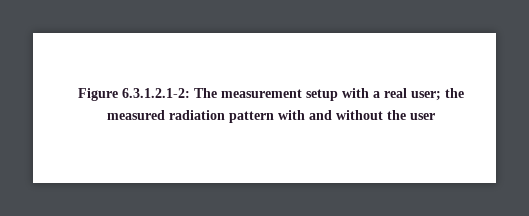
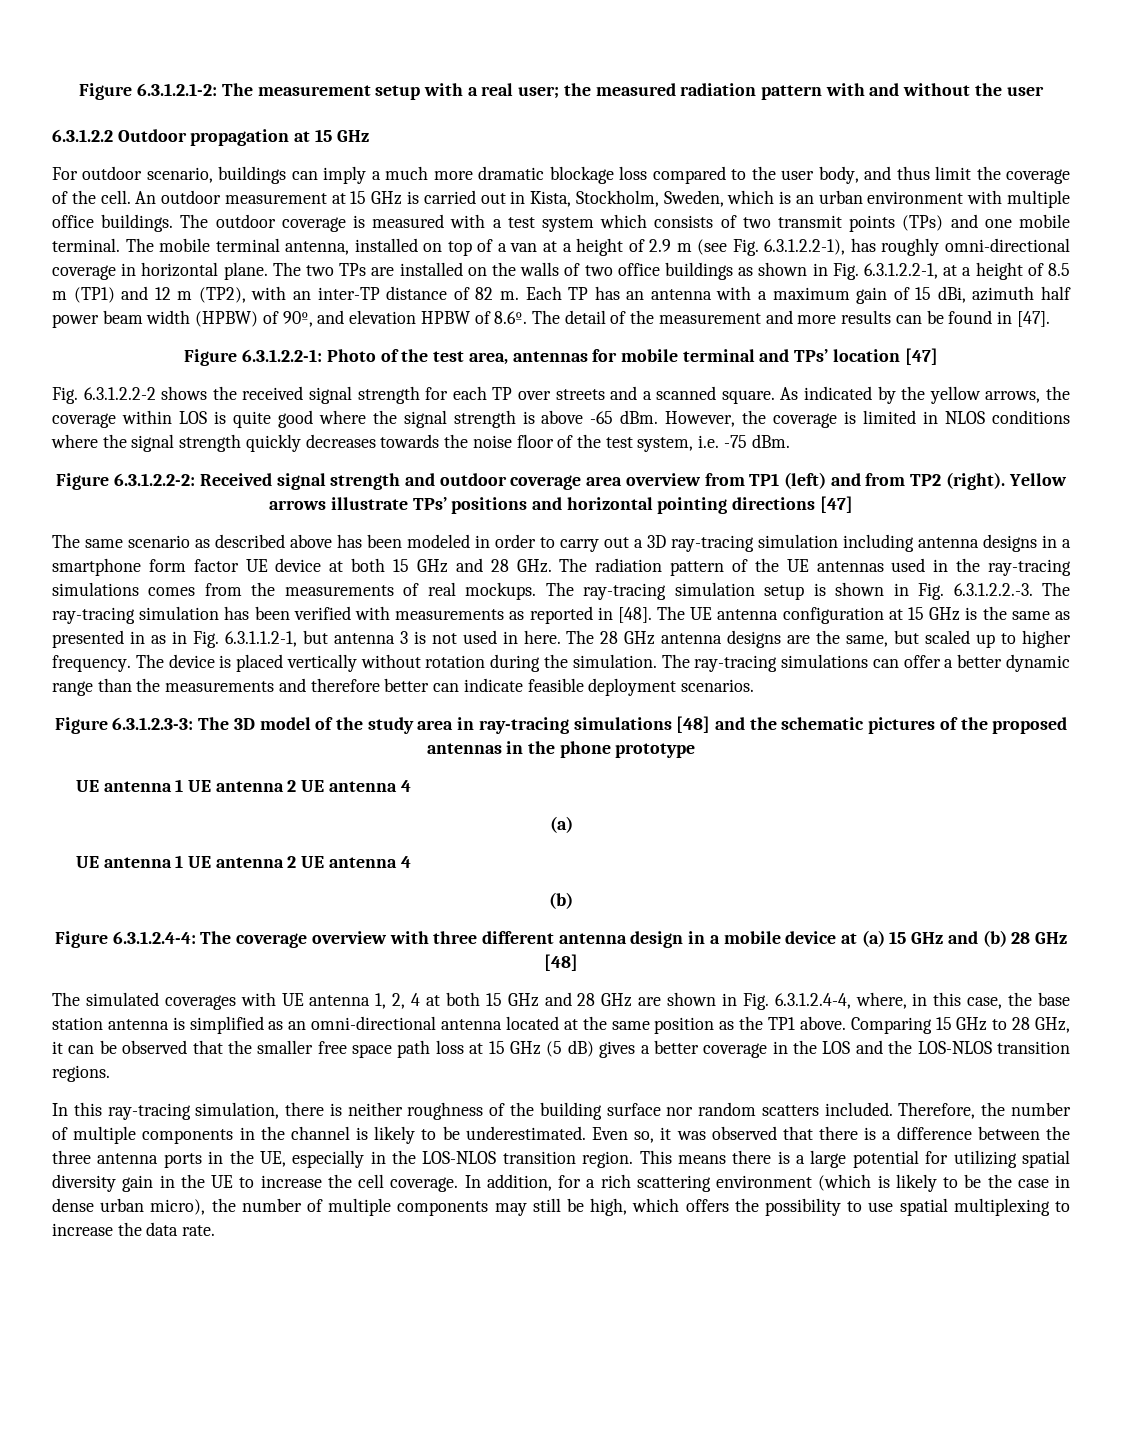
(435, 116) none -> [52,129,369,146] [52,166,1070,184] [52,190,1070,208] [52,214,1071,232] [52,238,1070,256] [52,262,1071,280] [52,286,1072,304] [52,310,1050,328] [184,348,938,366] [52,386,1070,404] [52,410,1071,428] [51,434,790,452] [56,472,1067,490] [269,496,853,514] [52,534,1071,552] [52,558,1072,576] [52,582,1071,600] [52,606,1070,624] [52,630,1071,648] [52,654,1071,672] [52,678,754,696] [54,716,1068,734] [426,741,696,758] [75,779,411,792] [549,816,573,833] [75,855,411,868] [549,892,573,909] [54,930,1068,948] [544,954,578,971] [52,992,1070,1010] [52,1016,1070,1034] [52,1040,1070,1058] [52,1065,110,1082] [52,1102,1072,1120] [52,1126,1070,1144] [52,1150,1071,1168] [52,1174,1070,1192] [52,1198,1071,1216] [52,1222,216,1236] // 6.3.1.2.2 Outdoor propagation at 15 GHz // For outdoor scenario, buildings can imply a much more dramatic blockage loss compared to the user body, and thus limit the coverage of the cell. An outdoor measurement at 15 GHz is carried out in Kista, Stockholm, Sweden, which is an urban environment with multiple office buildings. The outdoor coverage is measured with a test system which consists of two transmit points (TPs) and one mobile terminal. The mobile terminal antenna, installed on top of a van at a height of 2.9 m (see Fig. 6.3.1.2.2-1), has roughly omni-directional coverage in horizontal plane. The two TPs are installed on the walls of two office buildings as shown in Fig. 6.3.1.2.2-1, at a height of 8.5 m (TP1) and 12 m (TP2), with an inter-TP distance of 82 m. Each TP has an antenna with a maximum gain of 15 dBi, azimuth half power beam width (HPBW) of 90º, and elevation HPBW of 8.6º. The detail of the measurement and more results can be found in [47]. // Figure 6.3.1.2.2-1: Photo of the test area, antennas for mobile terminal and TPs’ location [47] // Fig. 6.3.1.2.2-2 shows the received signal strength for each TP over streets and a scanned square. As indicated by the yellow arrows, the coverage within LOS is quite good where the signal strength is above -65 dBm. However, the coverage is limited in NLOS conditions where the signal strength quickly decreases towards the noise floor of the test system, i.e. -75 dBm. // Figure 6.3.1.2.2-2: Received signal strength and outdoor coverage area overview from TP1 (left) and from TP2 (right). Yellow arrows illustrate TPs’ positions and horizontal pointing directions [47] // The same scenario as described above has been modeled in order to carry out a 3D ray-tracing simulation including antenna designs in a smartphone form factor UE device at both 15 GHz and 28 GHz. The radiation pattern of the UE antennas used in the ray-tracing simulations comes from the measurements of real mockups. The ray-tracing simulation setup is shown in Fig. 6.3.1.2.2.-3. The ray-tracing simulation has been verified with measurements as reported in [48]. The UE antenna configuration at 15 GHz is the same as presented in as in Fig. 6.3.1.1.2-1, but antenna 3 is not used in here. The 28 GHz antenna designs are the same, but scaled up to higher frequency. The device is placed vertically without rotation during the simulation. The ray-tracing simulations can offer a better dynamic range than the measurements and therefore better can indicate feasible deployment scenarios. // Figure 6.3.1.2.3-3: The 3D model of the study area in ray-tracing simulations [48] and the schematic pictures of the proposed antennas in the phone prototype // UE antenna 1 UE antenna 2 UE antenna 4 // (a) // UE antenna 1 UE antenna 2 UE antenna 4 // (b) // Figure 6.3.1.2.4-4: The coverage overview with three different antenna design in a mobile device at (a) 15 GHz and (b) 28 GHz [48] // The simulated coverages with UE antenna 1, 2, 4 at both 15 GHz and 28 GHz are shown in Fig. 6.3.1.2.4-4, where, in this case, the base station antenna is simplified as an omni-directional antenna located at the same position as the TP1 above. Comparing 15 GHz to 28 GHz, it can be observed that the smaller free space path loss at 15 GHz (5 dB) gives a better coverage in the LOS and the LOS-NLOS transition regions. // In this ray-tracing simulation, there is neither roughness of the building surface nor random scatters included. Therefore, the number of multiple components in the channel is likely to be underestimated. Even so, it was observed that there is a difference between the three antenna ports in the UE, especially in the LOS-NLOS transition region. This means there is a large potential for utilizing spatial diversity gain in the UE to increase the cell coverage. In addition, for a rich scattering environment (which is likely to be the case in dense urban micro), the number of multiple components may still be high, which offers the possibility to use spatial multiplexing to increase the data rate.

